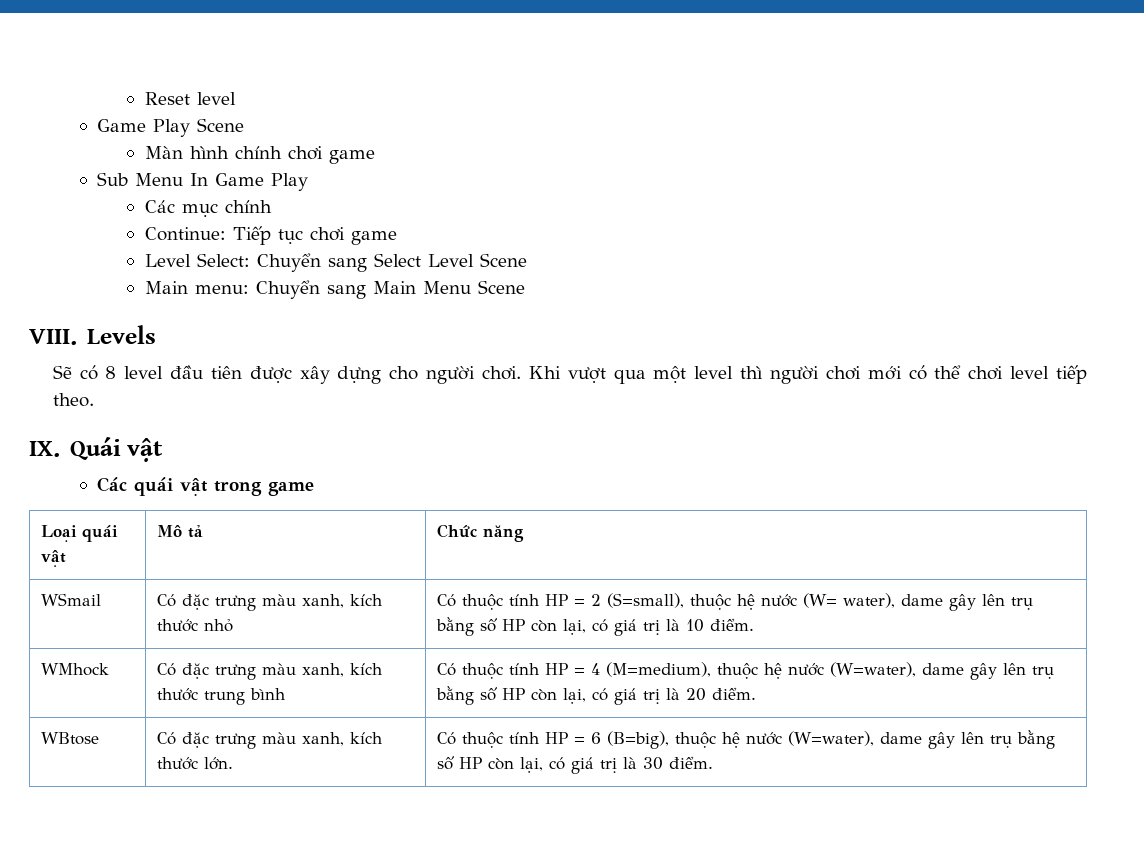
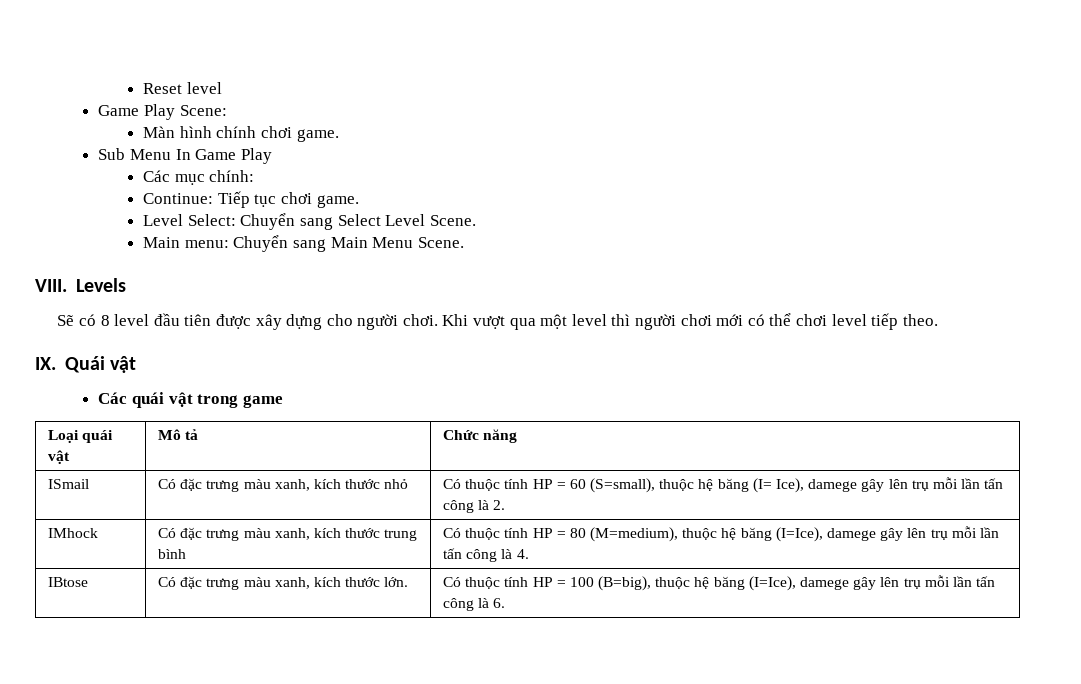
[197,118,245,132] Scene -> [179,105,227,116] Scene:
[328,150,375,164] game -> [296,129,339,142] game.
[224,200,272,213] chính -> [209,170,255,182] chính:
[350,231,397,245] game -> [316,195,359,208] game.
[479,253,527,267] Scene -> [429,215,476,226] Scene.
[477,280,525,294] Scene -> [417,237,464,248] Scene.
[40,593,101,606] WSmail -> [47,479,89,489] ISmail
[590,594,601,606] 2 -> [569,479,586,489] 60
[760,593,1033,611] [435,617,754,636] [40,663,109,676] nước (W= water), dame gây lên trụ bằng số HP còn lại, có giá trị là 10 điểm. // WMhock -> [717,477,1004,493] [442,500,506,513] [47,528,98,538] băng (I= Ice), damege gây lên trụ mỗi lần tấn công là 2. // IMhock
[590,663,600,675] 4 -> [569,528,586,538] 80
[787,662,1054,680] [435,686,756,705] [40,732,99,745] nước (W=water), dame gây lên trụ bằng số HP còn lại, có giá trị là 20 điểm. // WBtose -> [740,526,999,542] [442,548,529,562] [47,577,88,587] băng (I=Ice), damege gây lên trụ mỗi lần tấn công là 4. // IBtose
[590,732,601,744] 6 -> [569,577,594,587] 100
[745,730,1055,749] [436,756,713,774] nước (W=water), dame gây lên trụ bằng số HP còn lại, có giá trị là 30 điểm. -> [713,575,996,591] [442,598,506,611] băng (I=Ice), damege gây lên trụ mỗi lần tấn công là 6.

